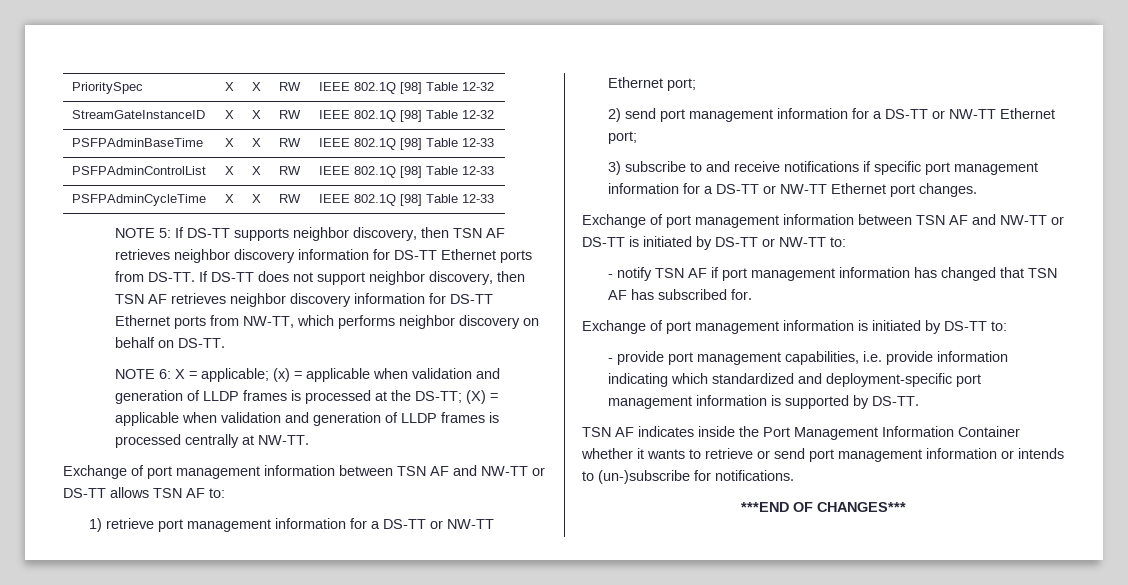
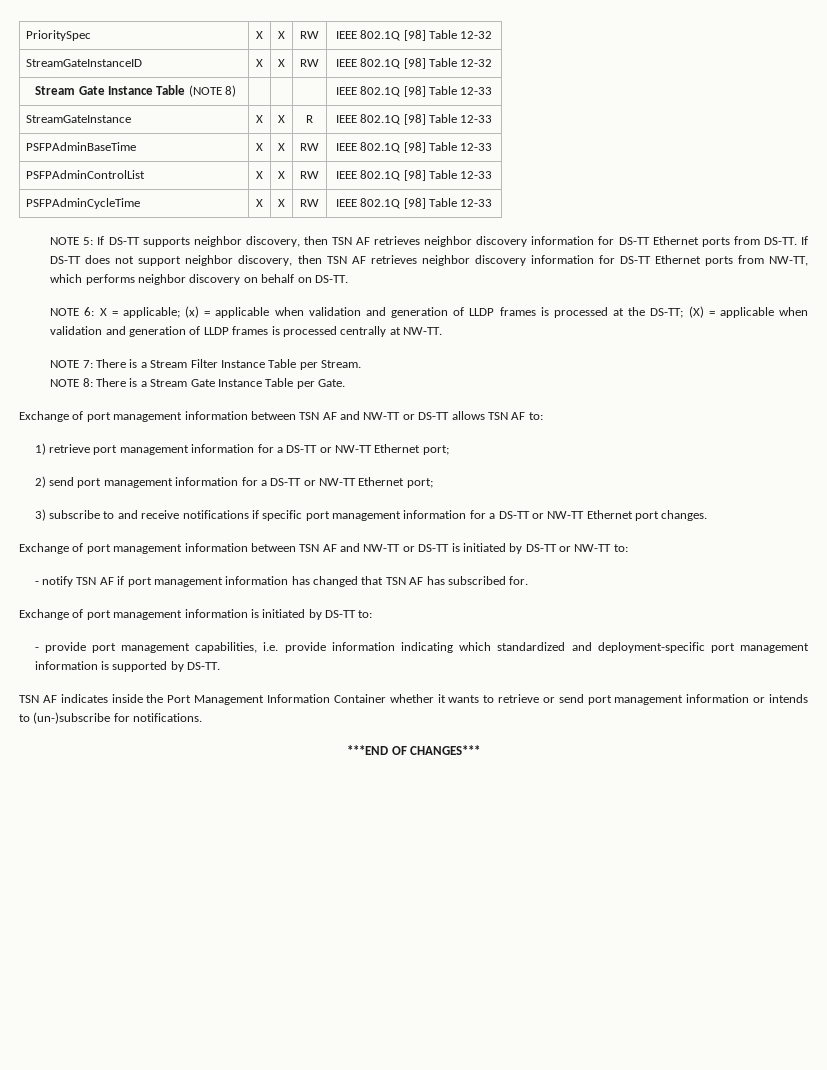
(494, 114) none -> [35,85,237,97] [335,86,493,97] [25,115,131,123] [256,115,263,123] [278,115,285,123] [306,115,313,123] [335,114,493,125] // Stream Gate Instance Table (NOTE 8) | | | | IEEE 802.1Q [98] Table 12-33 // StreamGateInstance | X | X | R | IEEE 802.1Q [98] Table 12-33
(309, 440) none -> [50,359,362,370] [50,378,346,389] // NOTE 7: There is a Stream Filter Instance Table per Stream. // NOTE 8: There is a Stream Gate Instance Table per Gate.

